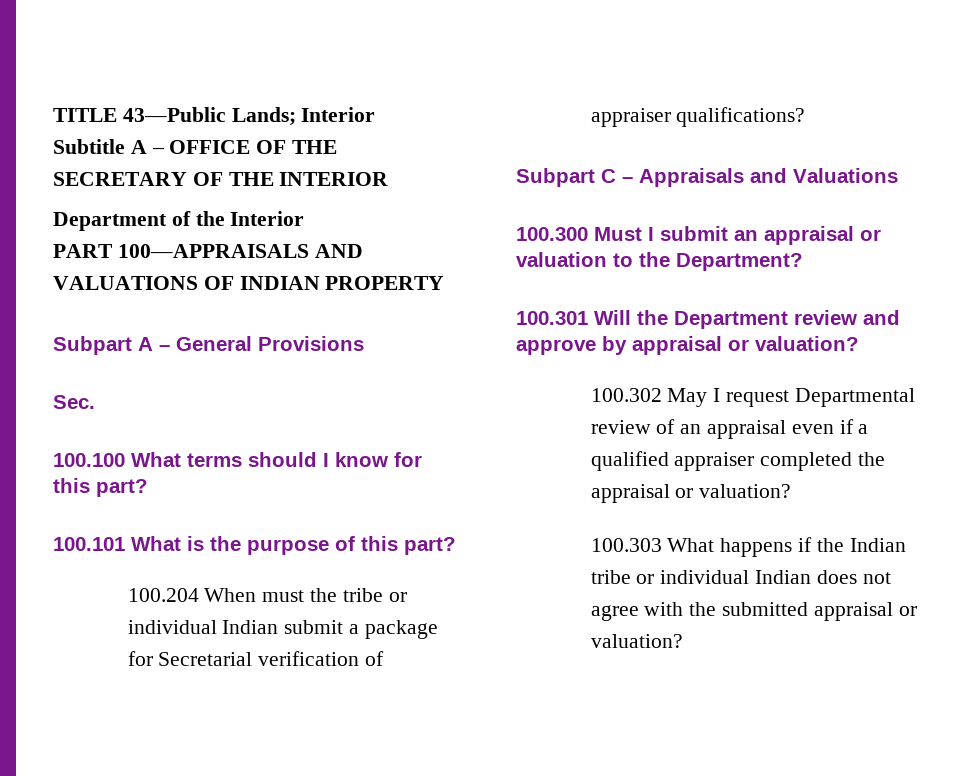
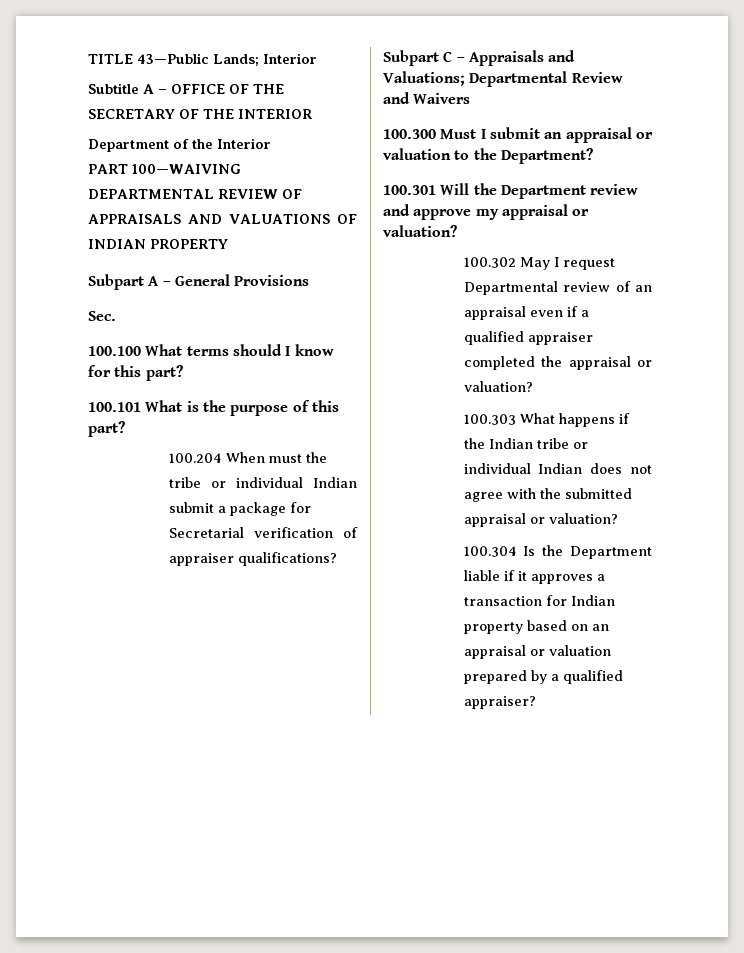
[117,244,309,258] 100—APPRAISALS -> [132,164,241,174] [88,189,302,199] [88,214,181,224] 100—WAIVING DEPARTMENTAL REVIEW OF APPRAISALS
[793,168,898,183] Valuations -> [383,71,623,87] [383,92,471,104] Valuations; Departmental Review and Waivers
[602,336,627,355] by -> [475,209,499,220] my
(683, 641) none -> [463,545,652,559] [463,570,605,584] [463,595,615,606] [463,620,609,634] [463,645,611,659] [463,670,623,684] [463,696,536,709] // 100.304 Is the Department liable if it approves a transaction for Indian property based on an appraisal or valuation prepared by a qualified appraiser?

